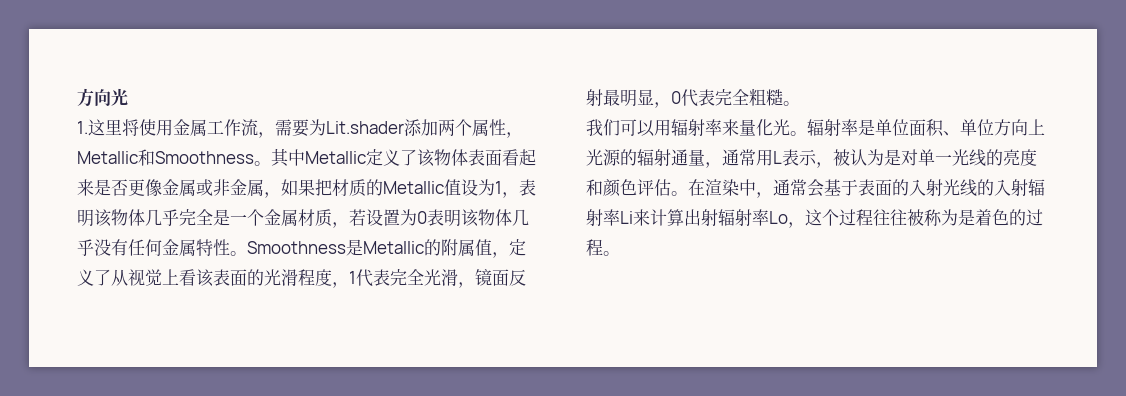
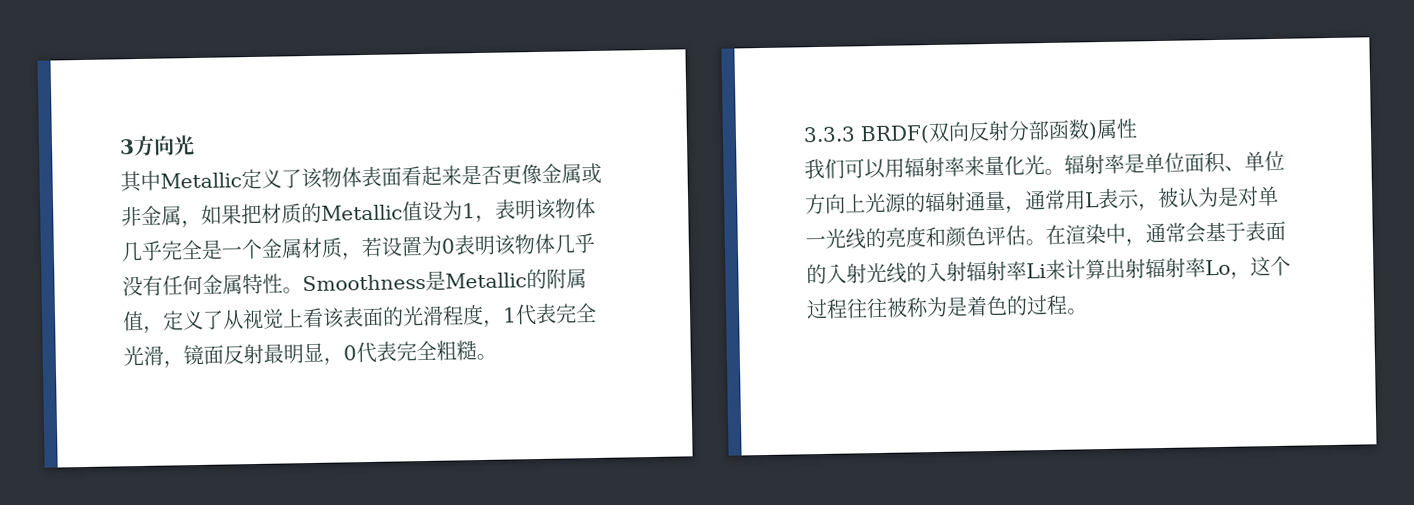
(77, 97) none -> [119,139,135,155] 3
[77,119,523,138] [77,149,271,166] 1.这里将使用金属工作流，需要为Lit.shader添加两个属性，Metallic和Smoothness。 -> (195, 145) none
(800, 103) none -> [803,118,1138,145] // 3.3.3 BRDF(双向反射分部函数)属性

